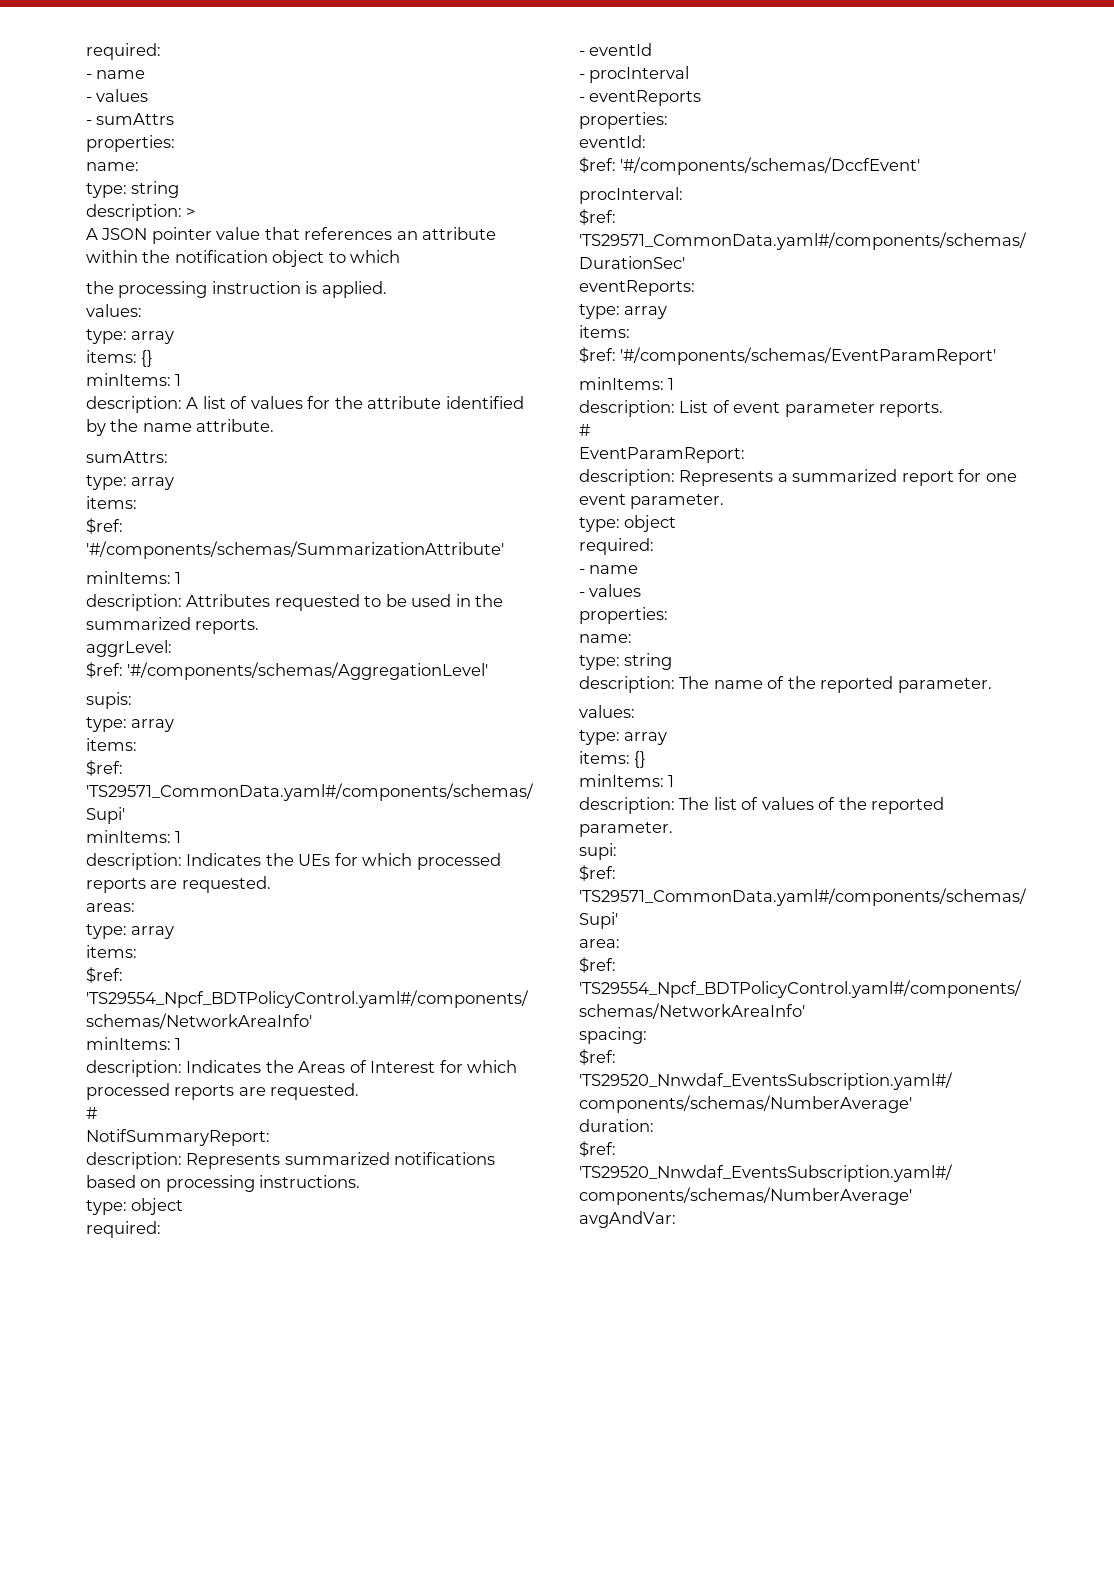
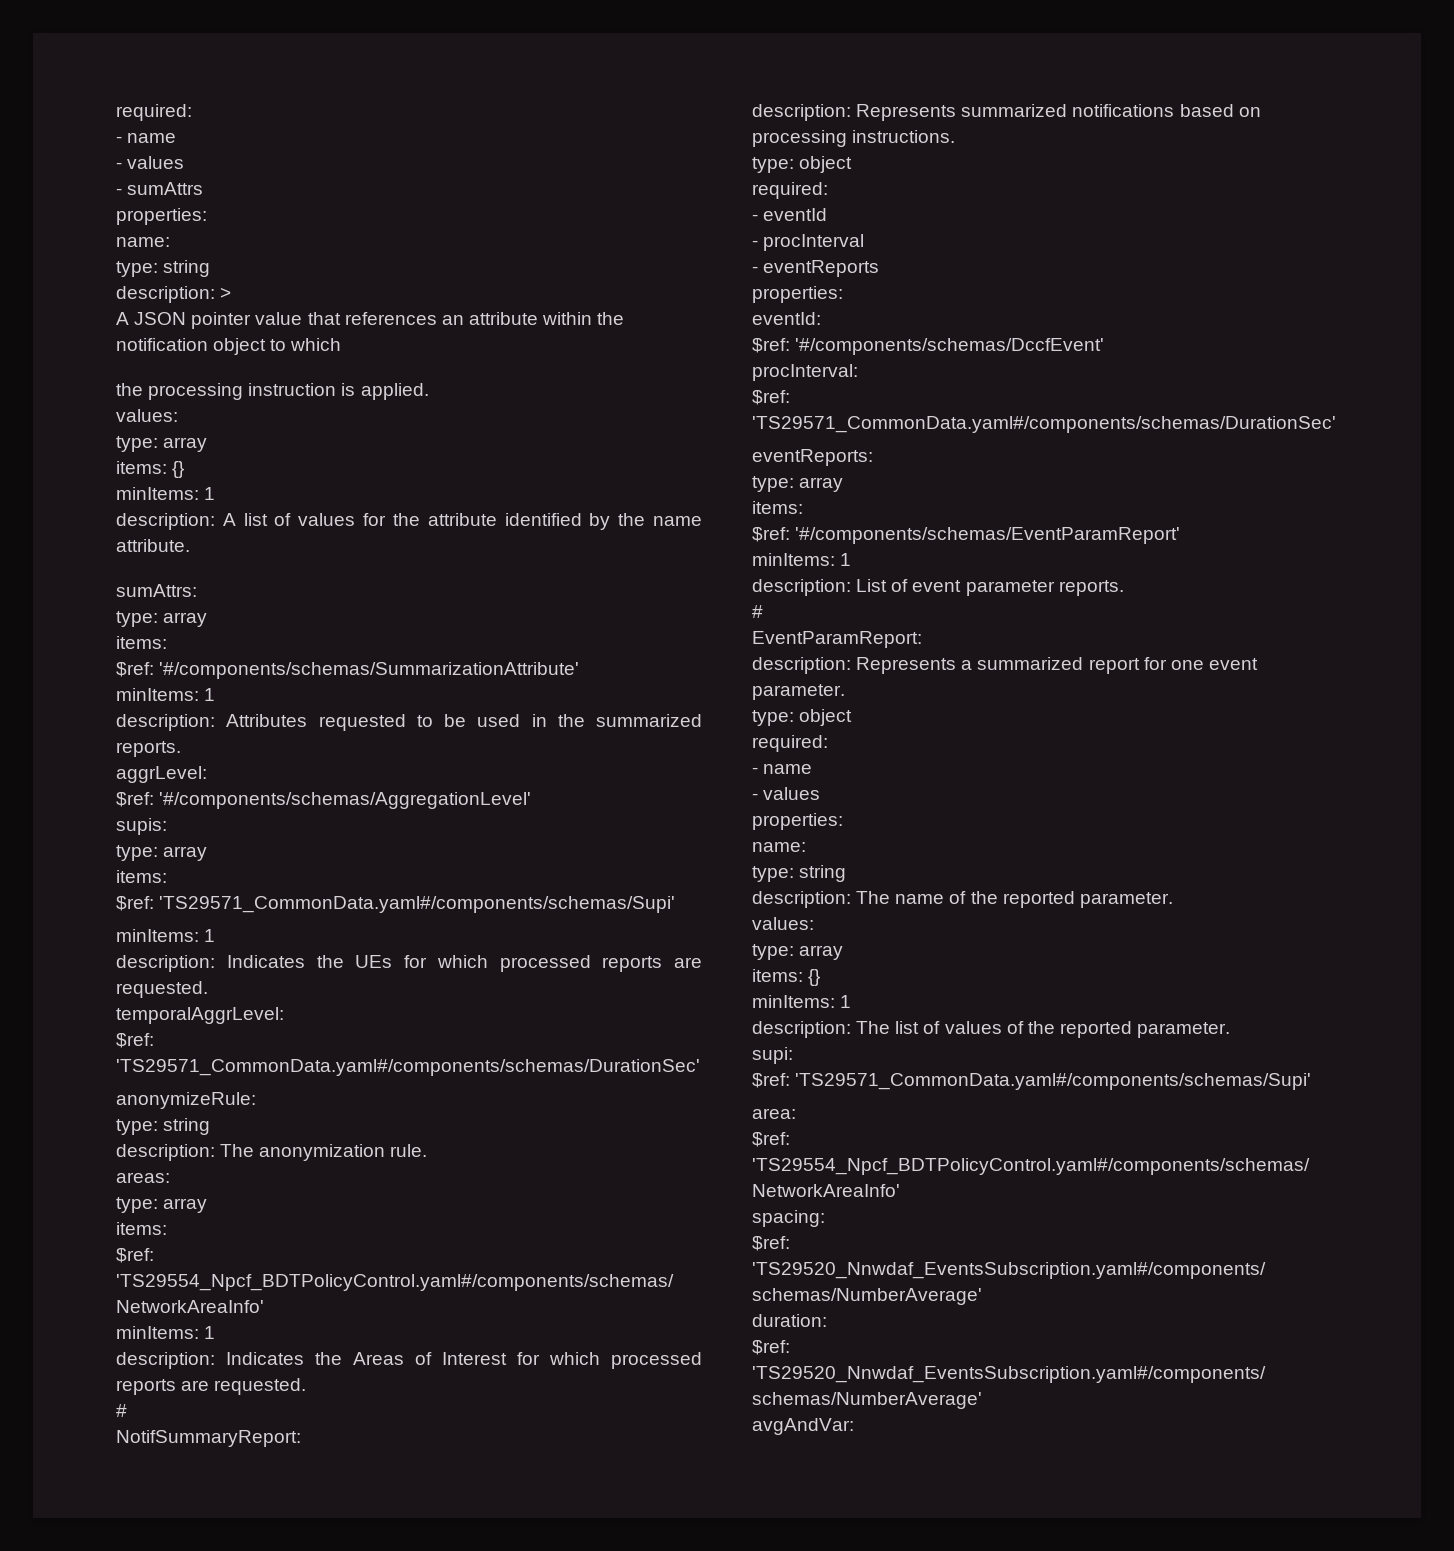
(271, 884) none -> [116,1007,284,1024] [116,1033,154,1048] [116,1059,700,1076] [116,1092,256,1109] [116,1118,211,1135] [116,1144,428,1161] // temporalAggrLevel: // $ref: 'TS29571_CommonData.yaml#/components/schemas/DurationSec' // anonymizeRule: // type: string // description: The anonymization rule.

